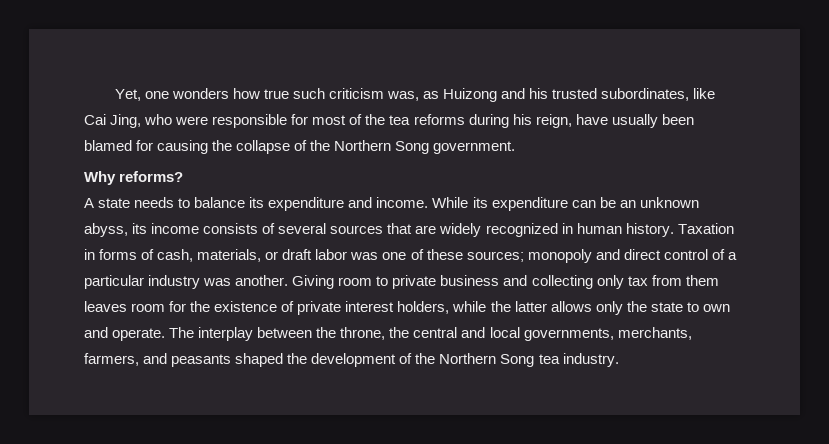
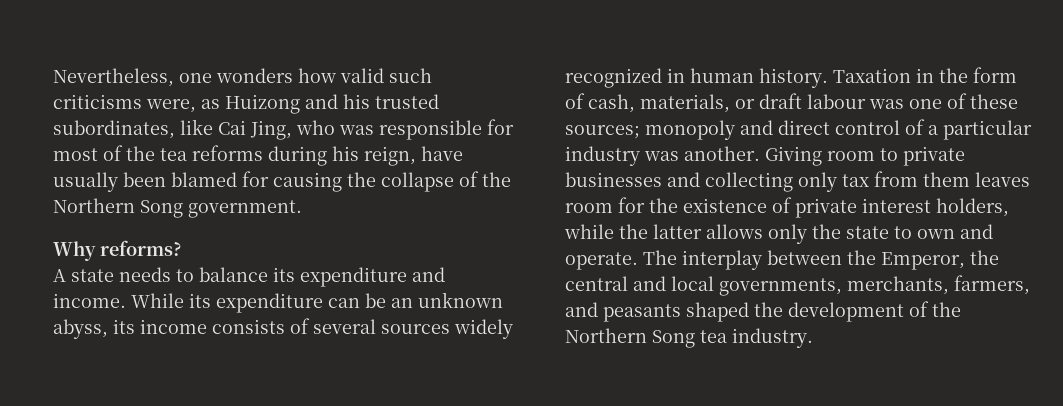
[114,89,141,101] Yet, -> [53,68,174,87] Nevertheless,
[263,88,419,101] true such criticism was, -> [340,68,432,83] [53,94,196,113] valid such criticisms were,
[175,116,209,125] were -> [339,125,374,135] was
[387,223,437,234] that are -> (450, 329) none
[99,249,138,260] forms -> [939,67,1017,83] the form
[315,249,348,260] labor -> [807,94,866,109] labour
[440,275,500,286] business -> [565,172,662,187] businesses
[340,327,386,340] throne, -> [881,252,965,270] Emperor,

